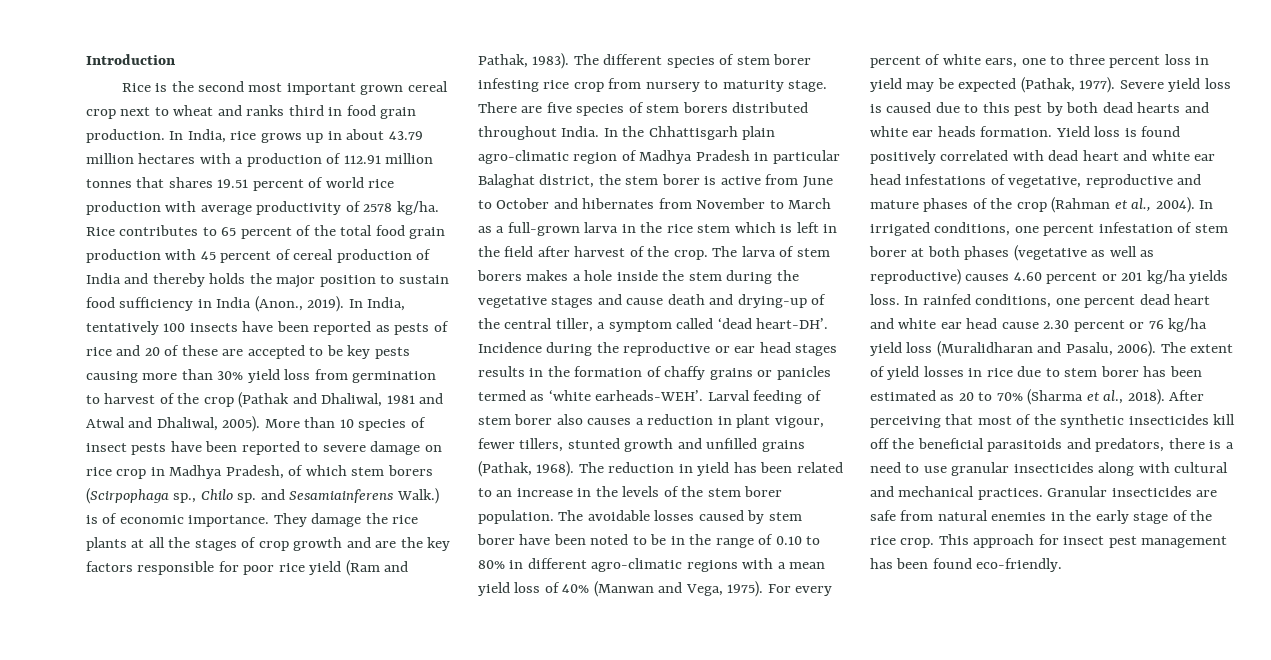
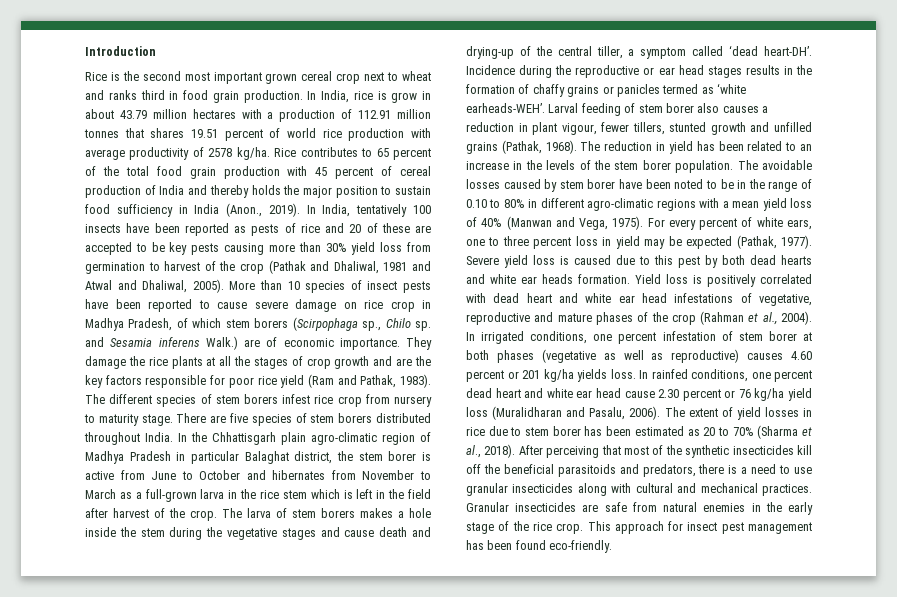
[260,133,324,143] grows up -> [377,91,418,103] is grow
(319, 447) none -> [217,302,247,309] cause
[289,488,439,504] [86,515,98,524] Sesamiainferens Walk.) is -> [110,336,260,350] Sesamia inferens Walk.) are
[773,54,812,65] [478,78,539,92] borer infesting -> [244,394,311,404] borers infest
[1141,126,1181,137] found -> (702, 279) none

